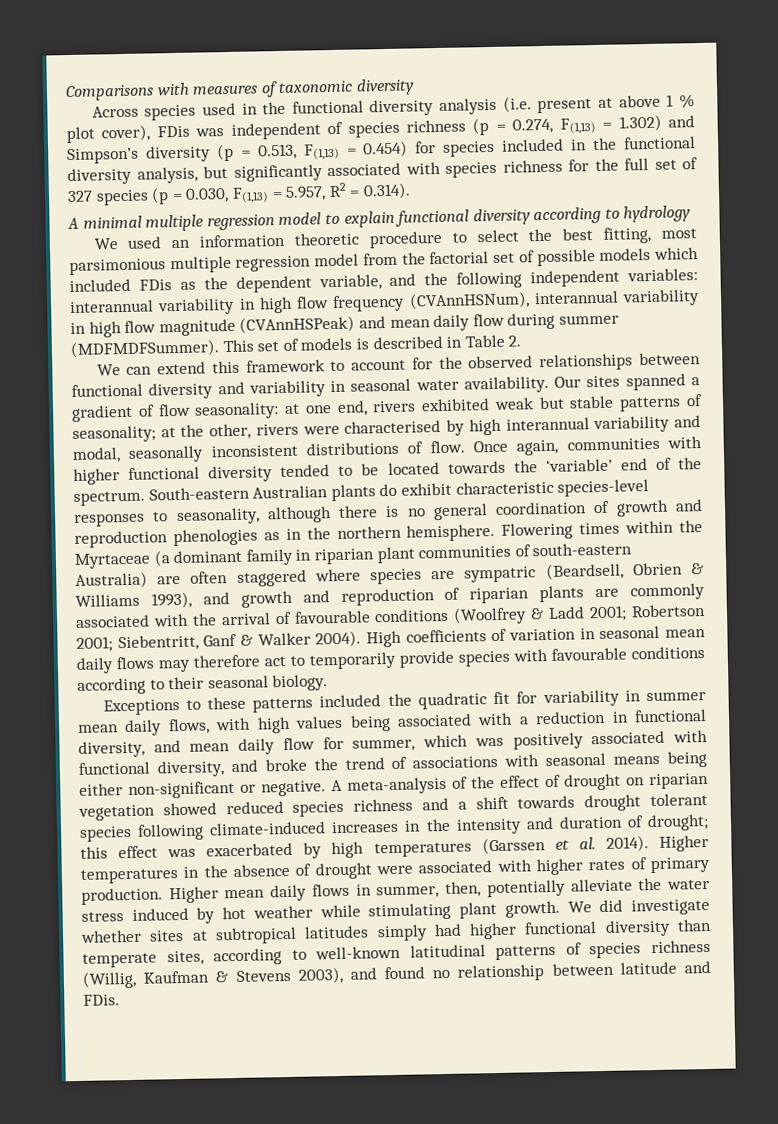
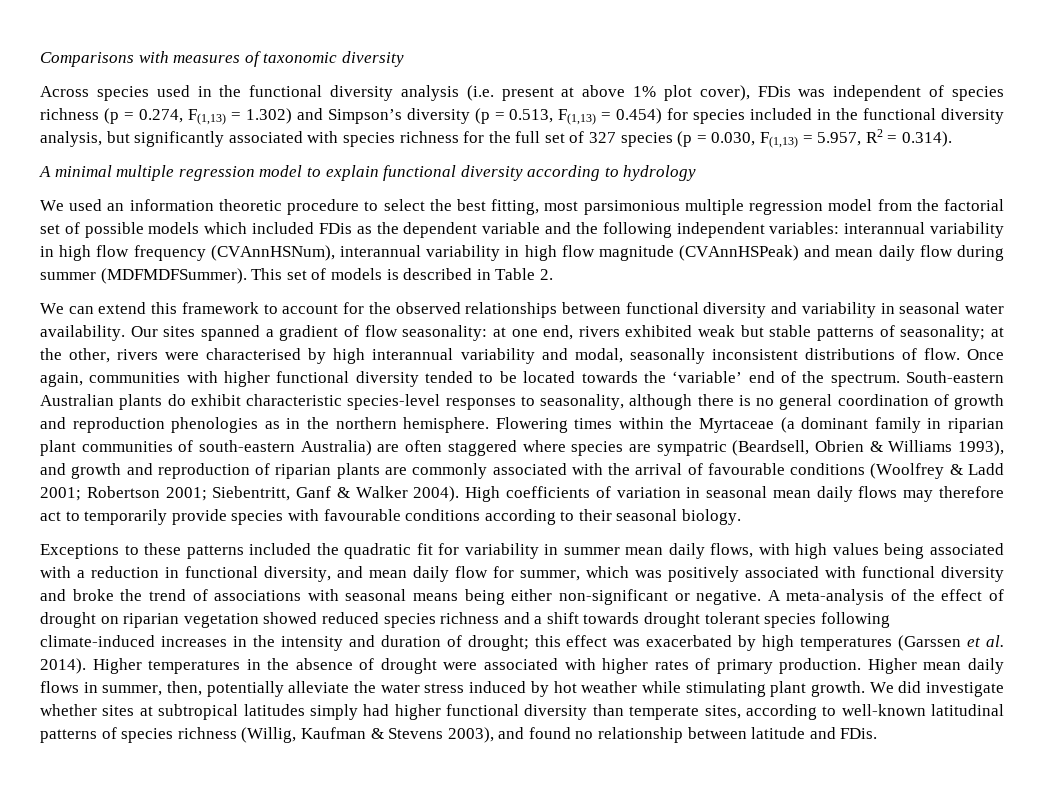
[666,94,696,109] 1 % -> [633,86,657,97] 1%
[318,274,382,291] variable, -> [482,222,541,234] variable
[156,760,225,778] diversity, -> [941,566,1004,582] diversity

